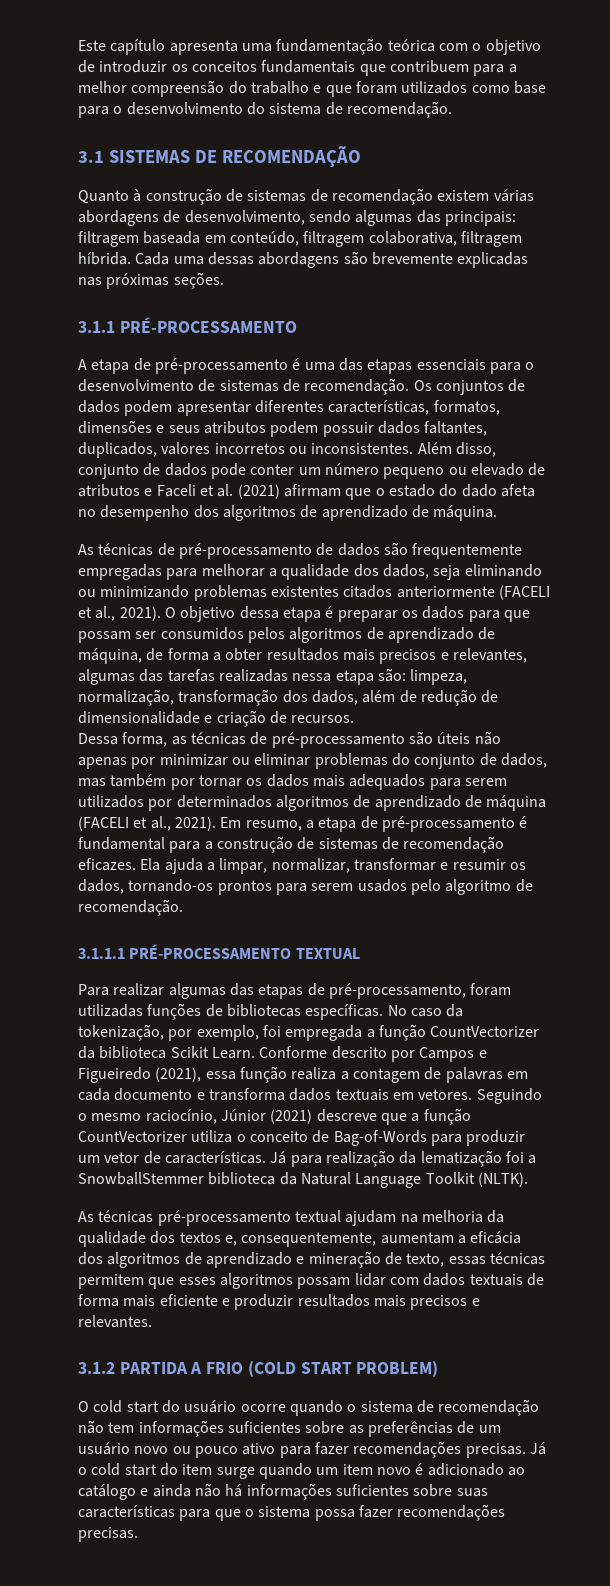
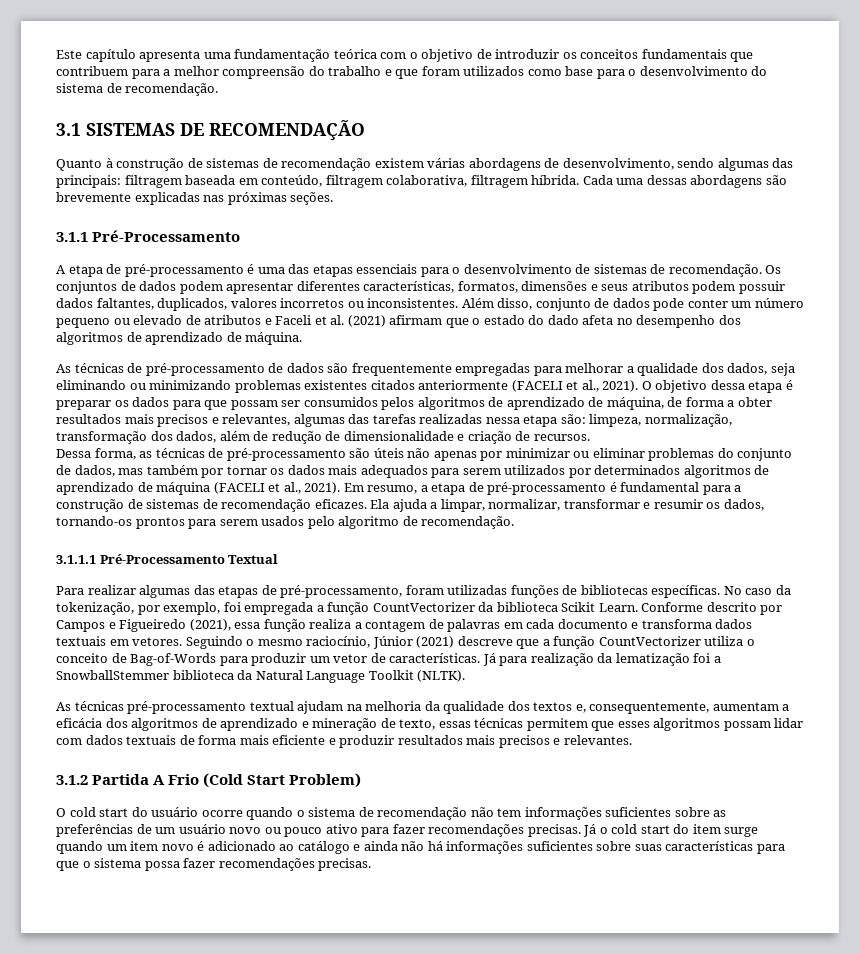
[119,317,297,333] PRÉ-PROCESSAMENTO -> [92,230,241,242] Pré-Processamento
[129,944,360,959] PRÉ-PROCESSAMENTO TEXTUAL -> [99,554,279,564] Pré-Processamento Textual
[119,1361,439,1377] PARTIDA A FRIO (COLD START PROBLEM) -> [92,773,362,788] Partida A Frio (Cold Start Problem)

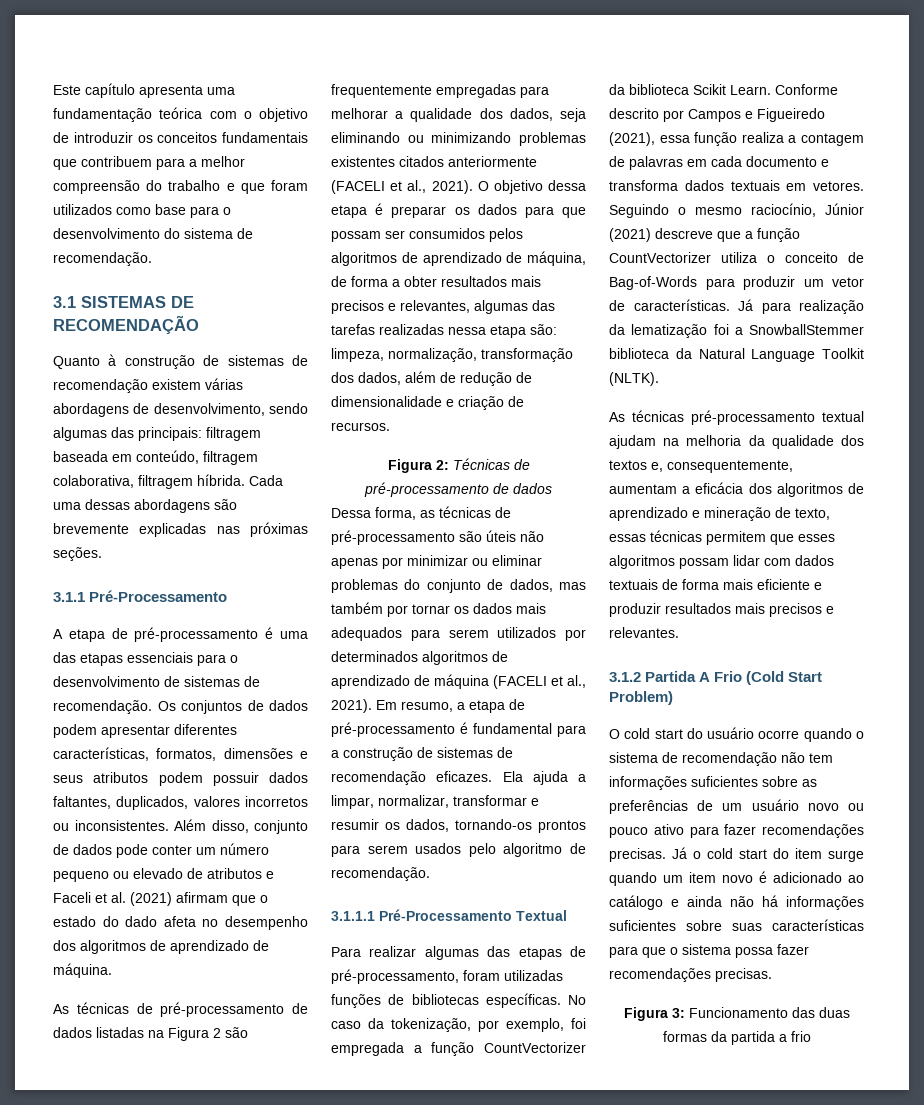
(324, 368) none -> [96,1027,221,1041] listadas na Figura 2
(590, 437) none -> [387,458,530,473] [364,482,552,497] // Figura 2: Técnicas de pré-processamento de dados
(372, 864) none -> [623,1007,850,1021] [662,1031,811,1045] // Figura 3: Funcionamento das duas formas da partida a frio

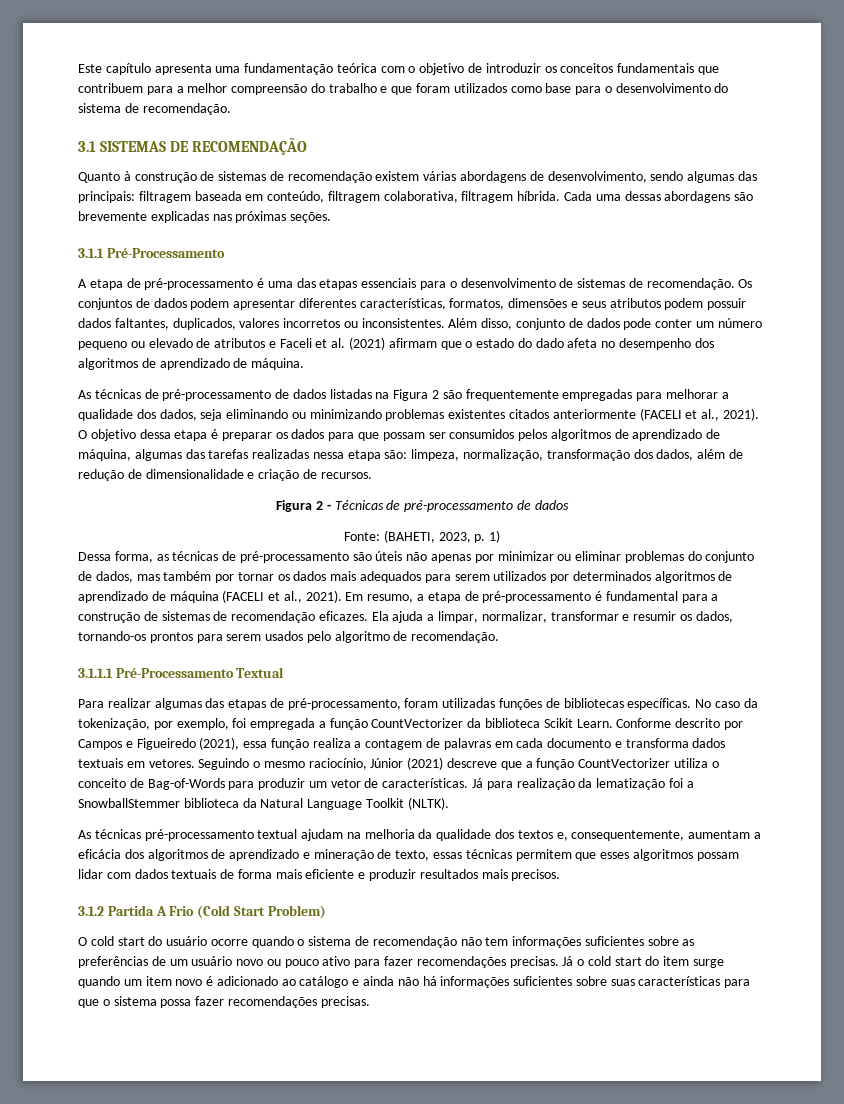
[331,276,541,287] [331,300,470,314] de forma a obter resultados mais precisos e relevantes, -> (131, 455) none
[435,460,449,470] 2: -> [316,501,331,510] 2 -
(552, 488) none -> [343,530,501,543] // Fonte: (BAHETI, 2023, p. 1)
[769,603,834,617] [609,627,679,638] precisos e relevantes. -> [511,869,561,881] precisos.
[623,1007,850,1021] [662,1031,811,1045] // Figura 3: Funcionamento das duas formas da partida a frio -> (370, 1002) none

